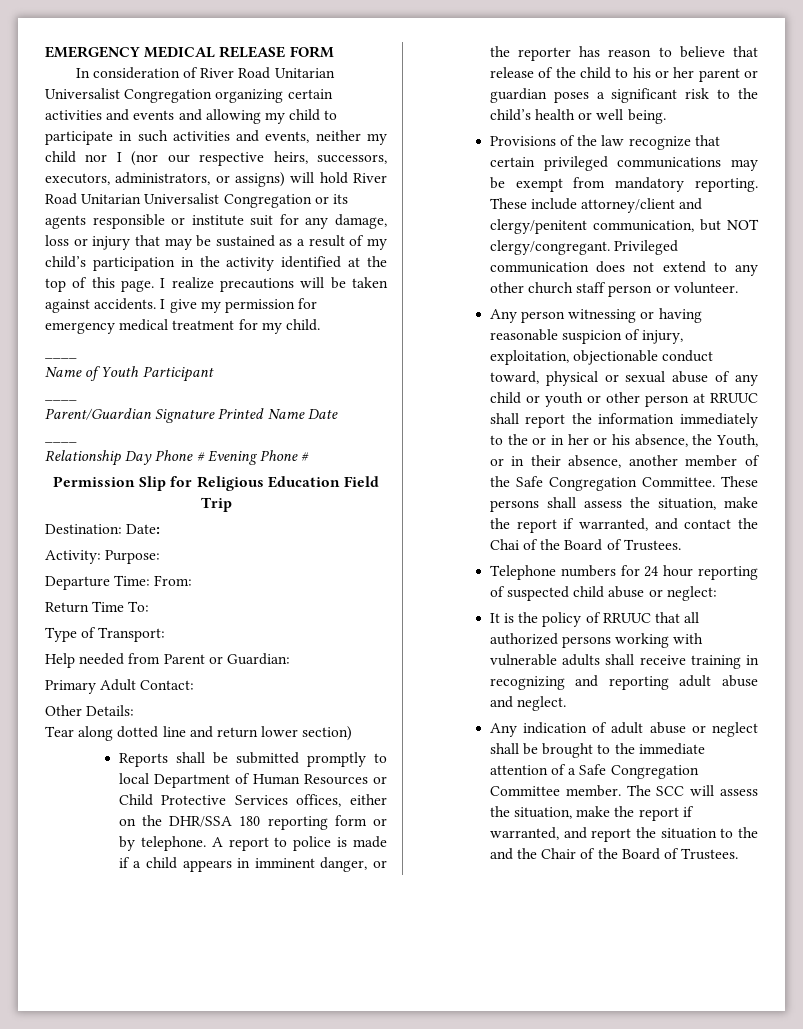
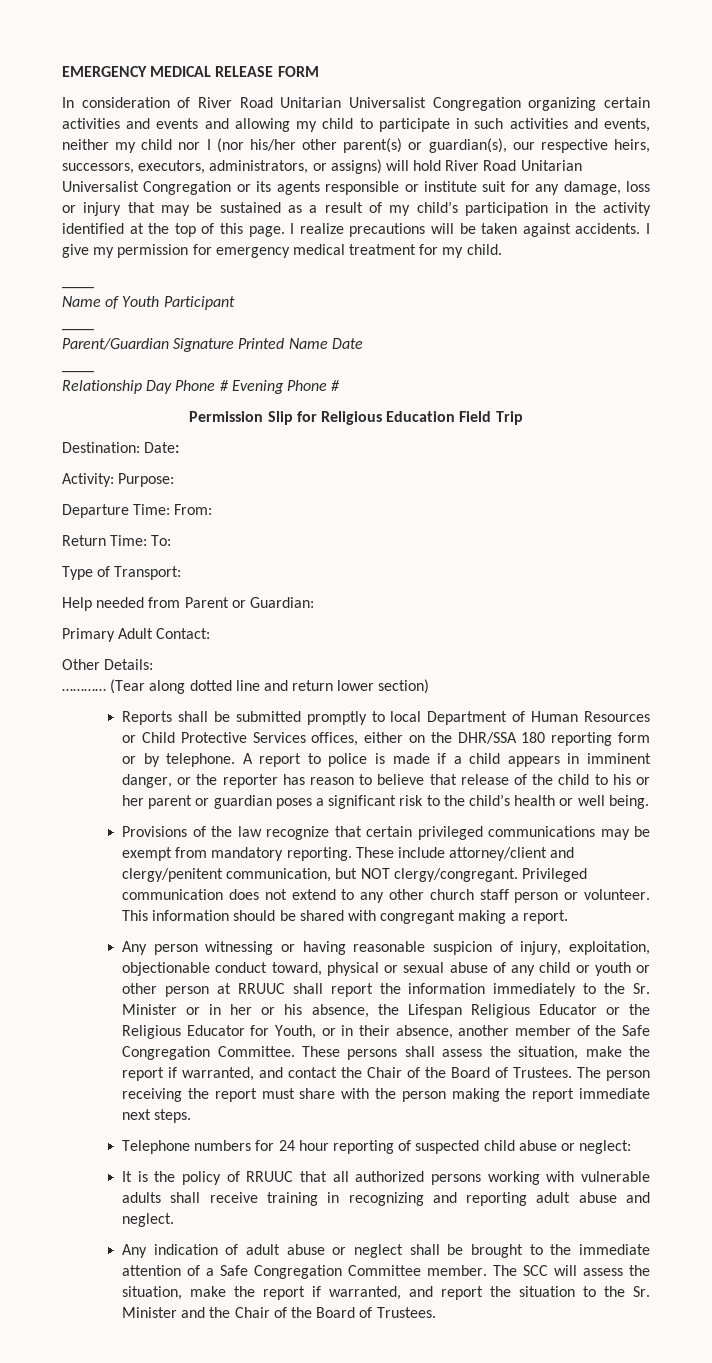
(159, 158) none -> [249,138,507,153] his/her other parent(s) or guardian(s),
[92,601,125,612] Time -> [110,535,148,546] Time:
[45,726,74,737] Tear -> [62,679,146,694] ………… (Tear
(738, 288) none -> [122,910,568,924] This information should be shared with congregant making a report.
(528, 439) none -> [633,983,651,994] [122,1004,178,1015] Sr. Minister
(713, 439) none -> [407,1004,650,1018] [122,1025,270,1039] Lifespan Religious Educator or the Religious Educator for
[489,539,681,551] Chai of the Board of Trustees. -> [367,1067,651,1081] [122,1088,650,1102] [122,1109,192,1123] Chair of the Board of Trustees. The person receiving the report must share with the person making the report immediate next steps.
(758, 832) none -> [633,1286,650,1297] [122,1307,178,1318] Sr. Minister

